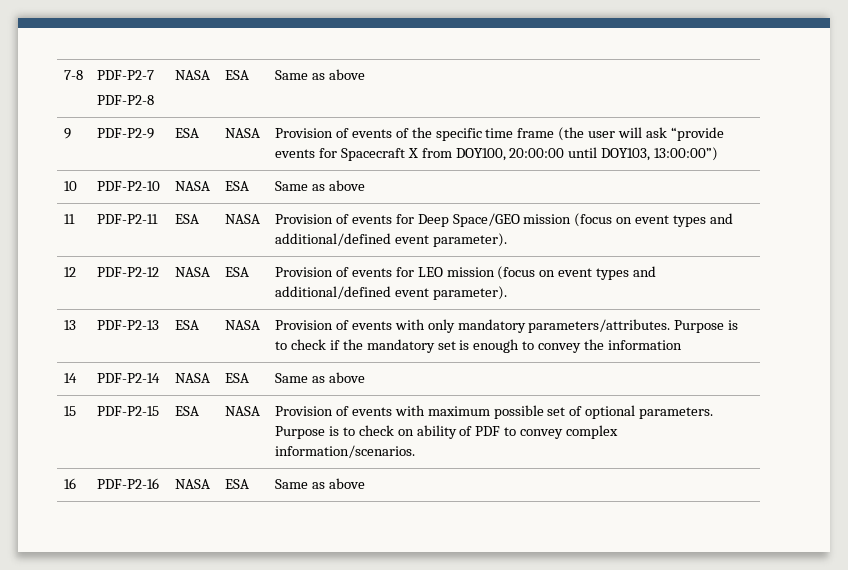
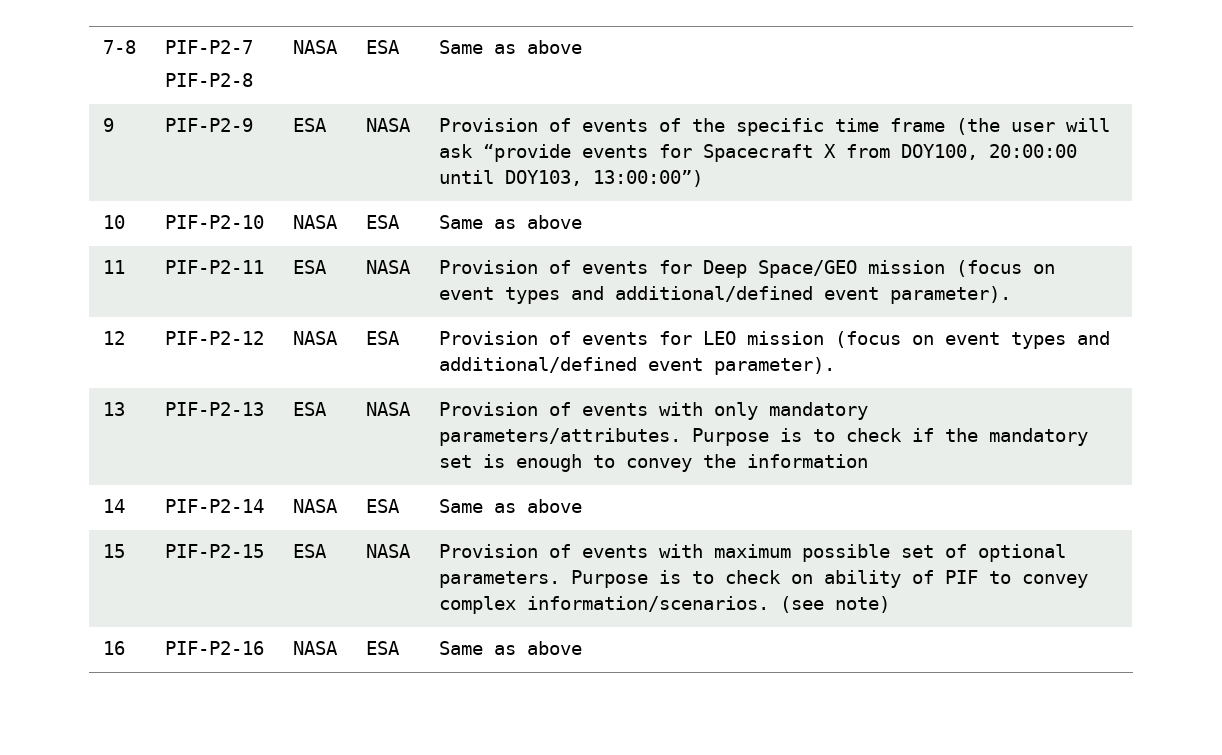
[96,70,154,80] [96,95,154,105] PDF-P2-7 // PDF-P2-8 -> [165,40,254,54] [165,73,254,87] PIF-P2-7 // PIF-P2-8
[96,128,154,139] PDF-P2-9 -> [165,118,254,132] PIF-P2-9
[96,181,160,191] PDF-P2-10 -> [165,215,265,229] PIF-P2-10
[96,214,158,224] PDF-P2-11 -> [165,260,265,274] PIF-P2-11
[96,267,159,277] PDF-P2-12 -> [165,331,265,345] PIF-P2-12
[96,320,159,330] PDF-P2-13 -> [165,402,265,416] PIF-P2-13
[96,373,160,383] PDF-P2-14 -> [165,499,265,513] PIF-P2-14
[96,406,159,416] PDF-P2-15 -> [165,544,265,558] PIF-P2-15
[475,426,501,436] PDF -> [945,570,979,584] PIF
(415, 451) none -> [780,596,891,613] (see note)
[96,478,159,489] PDF-P2-16 -> [165,641,265,655] PIF-P2-16

